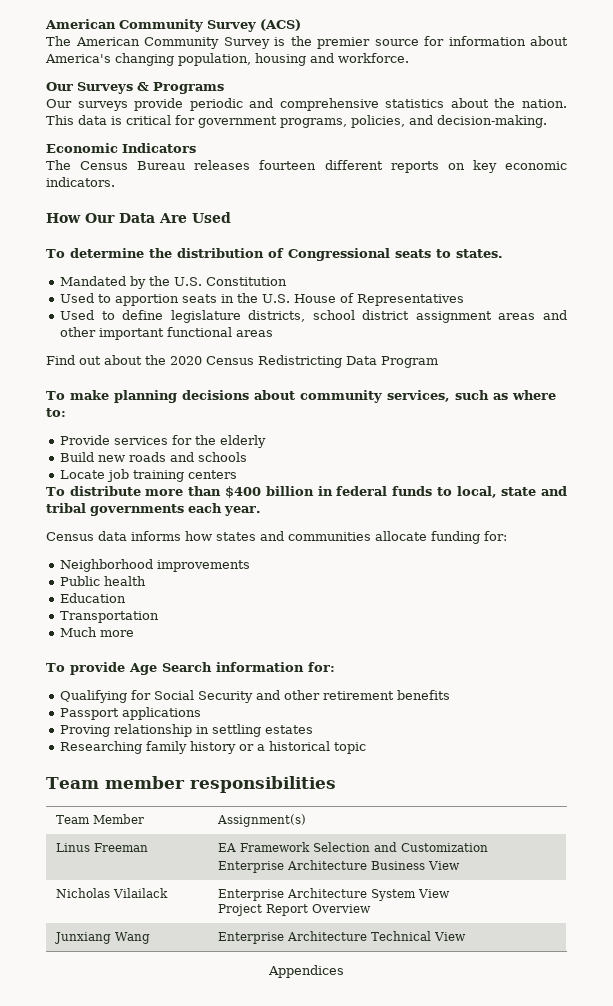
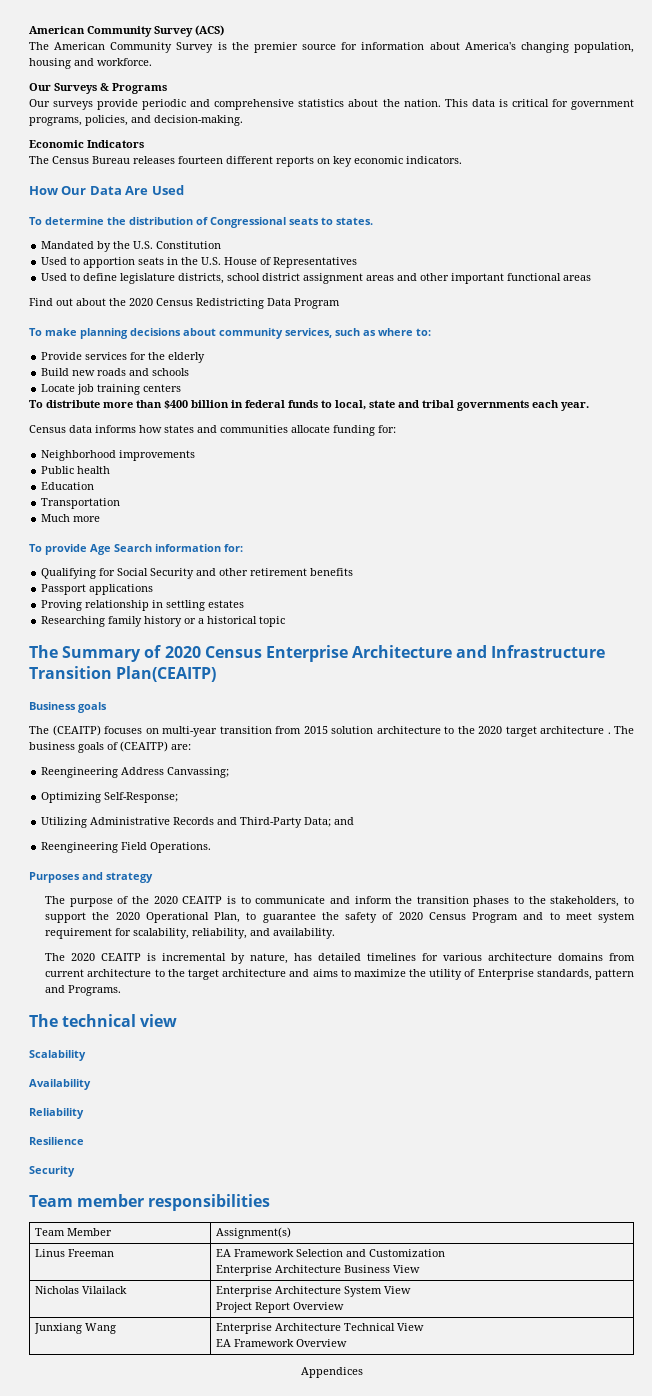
(367, 748) none -> [29,645,606,662] [29,666,217,682] [29,702,107,713] [29,725,634,737] [29,741,191,753] [41,767,230,778] [41,792,179,803] [41,817,355,828] [41,842,212,853] [29,872,153,883] [45,896,634,907] [45,912,635,923] [45,928,336,939] [45,953,635,964] [45,969,634,980] [45,985,122,996] [29,1014,178,1027] [29,1050,86,1061] [29,1079,91,1090] [29,1108,84,1119] [29,1137,84,1145] [29,1166,75,1177] // The Summary of 2020 Census Enterprise Architecture and Infrastructure Transition Plan(CEAITP) // Business goals // The (CEAITP) focuses on multi-year transition from 2015 solution architecture to the 2020 target architecture . The business goals of (CEAITP) are: // Reengineering Address Canvassing; // Optimizing Self-Response; // Utilizing Administrative Records and Third-Party Data; and // Reengineering Field Operations. // Purposes and strategy // The purpose of the 2020 CEAITP is to communicate and inform the transition phases to the stakeholders, to support the 2020 Operational Plan, to guarantee the safety of 2020 Census Program and to meet system requirement for scalability, reliability, and availability. // The 2020 CEAITP is incremental by nature, has detailed timelines for various architecture domains from current architecture to the target architecture and aims to maximize the utility of Enterprise standards, pattern and Programs. // The technical view // Scalability // Availability // Reliability // Resilience // Security
(467, 936) none -> [216,1339,348,1347] // EA Framework Overview

